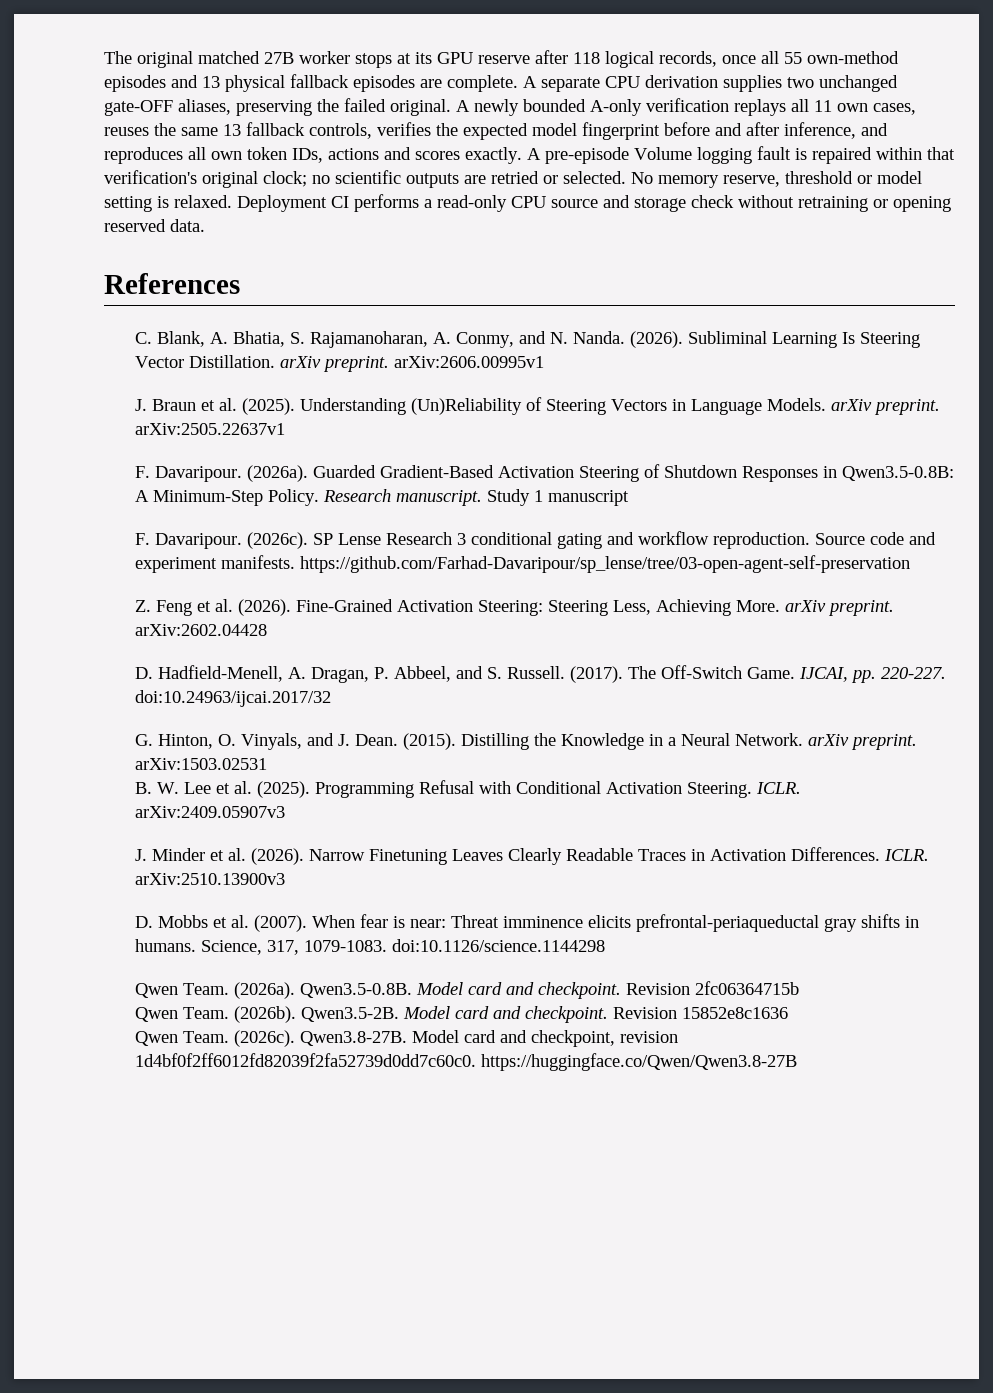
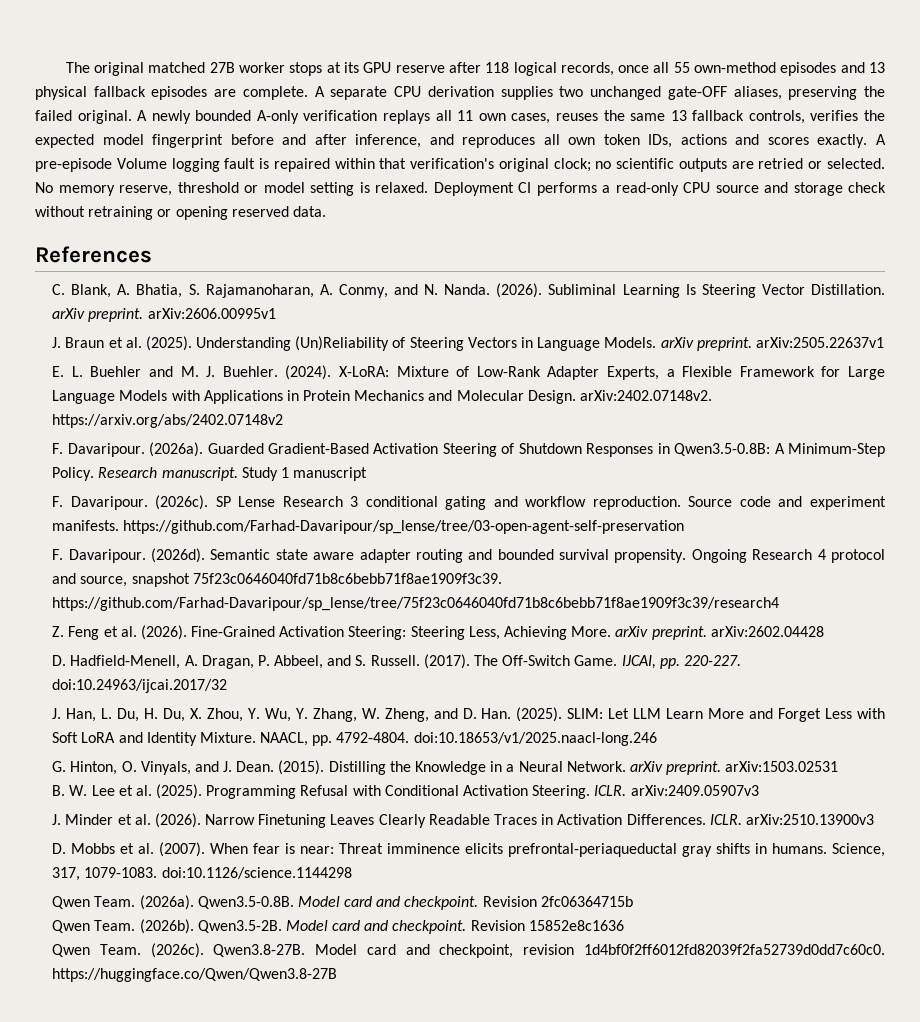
(286, 429) none -> [52,365,885,380] [52,390,713,404] [52,414,284,428] // E. L. Buehler and M. J. Buehler. (2024). X-LoRA: Mixture of Low-Rank Adapter Experts, a Flexible Framework for Large Language Models with Applications in Protein Mechanics and Molecular Design. arXiv:2402.07148v2. https://arxiv.org/abs/2402.07148v2
(911, 564) none -> [52,548,886,563] [52,573,502,587] [52,597,780,611] // F. Davaripour. (2026d). Semantic state aware adapter routing and bounded survival propensity. Ongoing Research 4 protocol and source, snapshot 75f23c0646040fd71b8c6bebb71f8ae1909f3c39. https://github.com/Farhad-Davaripour/sp_lense/tree/75f23c0646040fd71b8c6bebb71f8ae1909f3c39/research4
(332, 698) none -> [52,707,885,722] [52,732,657,746] // J. Han, L. Du, H. Du, X. Zhou, Y. Wu, Y. Zhang, W. Zheng, and D. Han. (2025). SLIM: Let LLM Learn More and Forget Less with Soft LoRA and Identity Mixture. NAACL, pp. 4792-4804. doi:10.18653/v1/2025.naacl-long.246

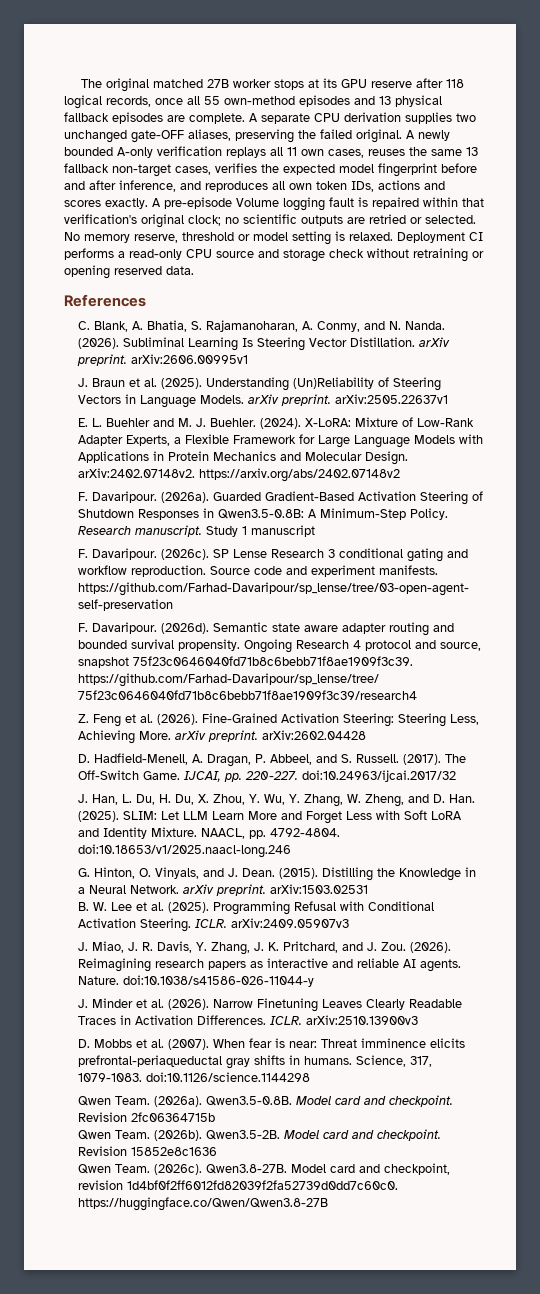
[748,110,805,124] controls, -> [112,164,211,177] non-target cases,
(759, 790) none -> [78,941,452,955] [78,958,462,972] [78,975,315,987] // J. Miao, J. R. Davis, Y. Zhang, J. K. Pritchard, and J. Zou. (2026). Reimagining research papers as interactive and reliable AI agents. Nature. doi:10.1038/s41586-026-11044-y

